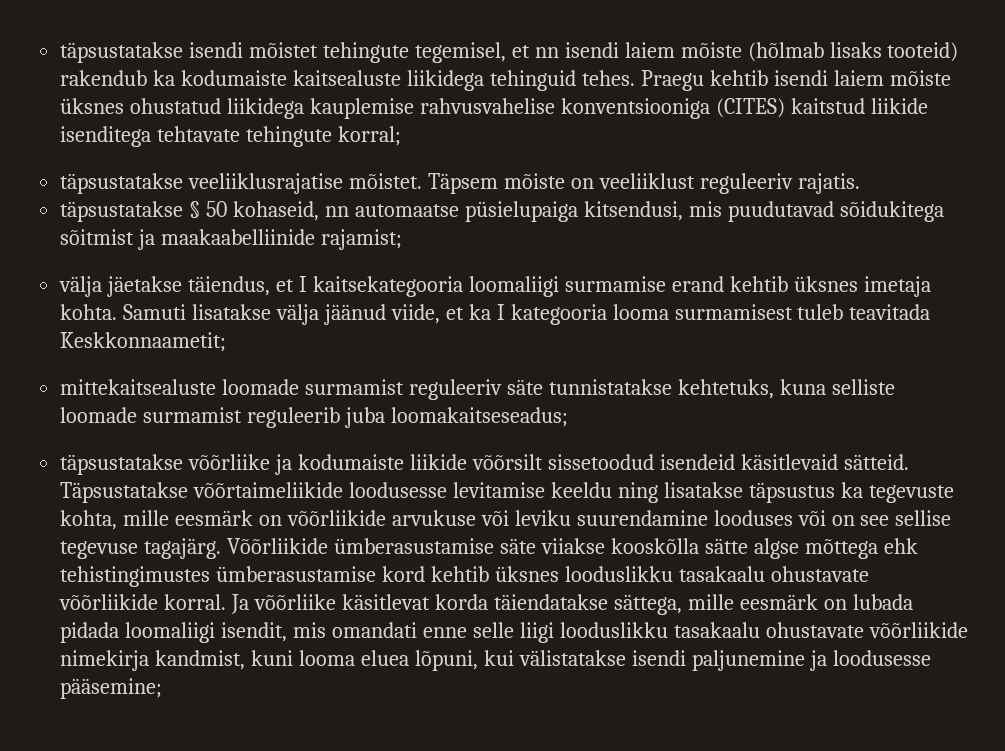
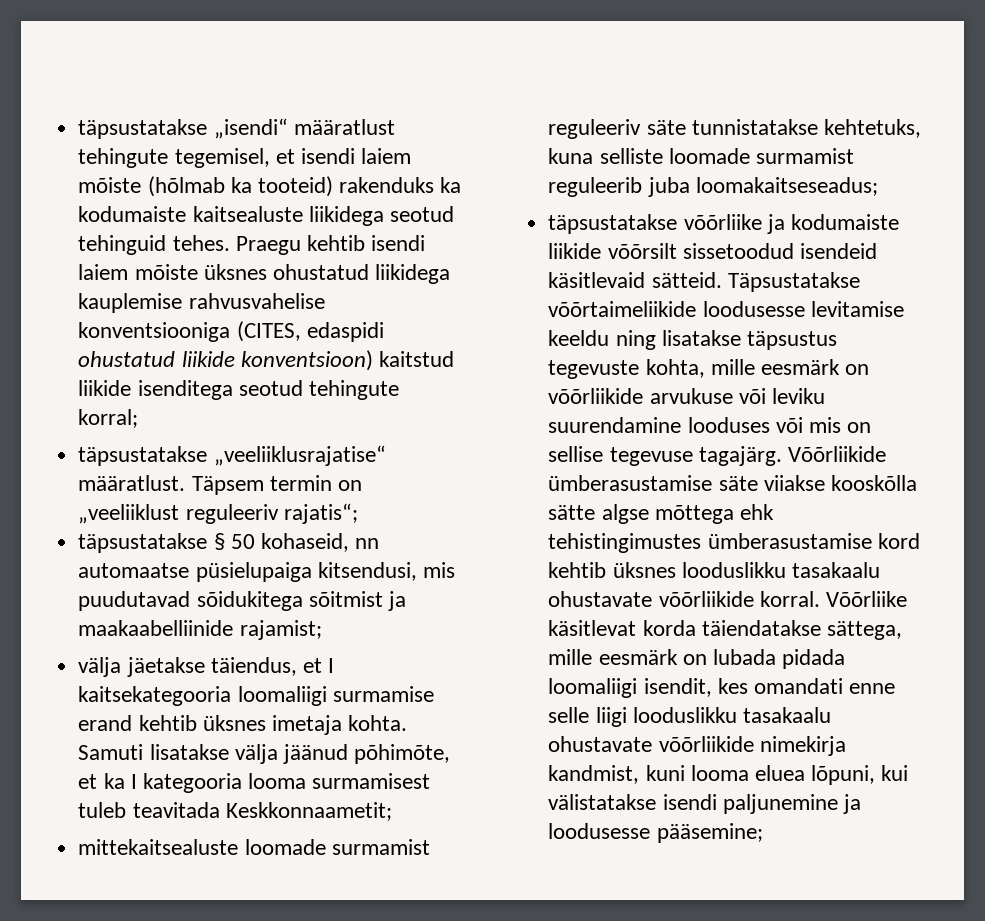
[60,42,319,63] täpsustatakse isendi mõistet -> [78,118,395,139] täpsustatakse „isendi“ määratlust
[534,47,559,58] nn -> (295, 156) none
[829,42,959,62] [60,70,148,86] lisaks tooteid) rakendub -> [230,176,435,197] ka tooteid) rakenduks
(484, 80) none -> [389,206,454,222] seotud
[715,98,785,118] (CITES) -> [236,321,384,342] [78,350,373,371] (CITES, edaspidi ohustatud liikide konventsioon)
[157,126,241,142] tehtavate -> [238,380,303,396] seotud
[188,173,860,194] veeliiklusrajatise mõistet. Täpsem mõiste on veeliiklust reguleeriv rajatis. -> [213,445,386,466] [78,475,362,495] [78,503,358,524] „veeliiklusrajatise“ määratlust. Täpsem termin on „veeliiklust reguleeriv rajatis“;
[390,304,440,324] viide, -> [354,744,451,764] põhimõte,
[840,482,863,498] ka -> (837, 340) none
[831,515,890,526] on see -> [808,417,872,433] mis on
[231,594,337,614] Ja võõrliike -> [825,591,907,607] Võõrliike
[293,622,327,638] mis -> [717,678,748,694] kes

